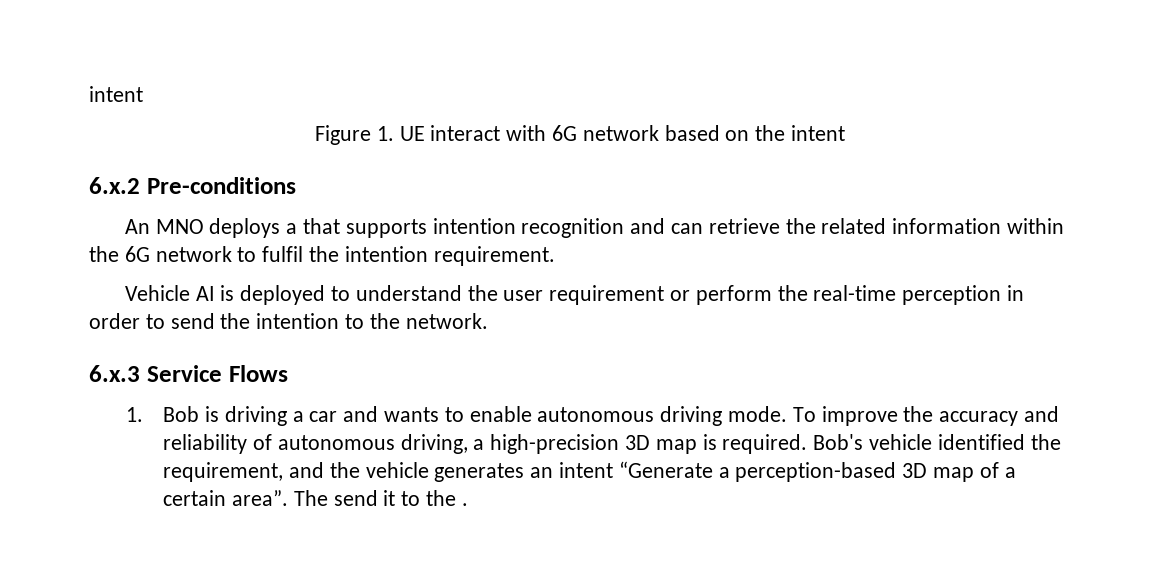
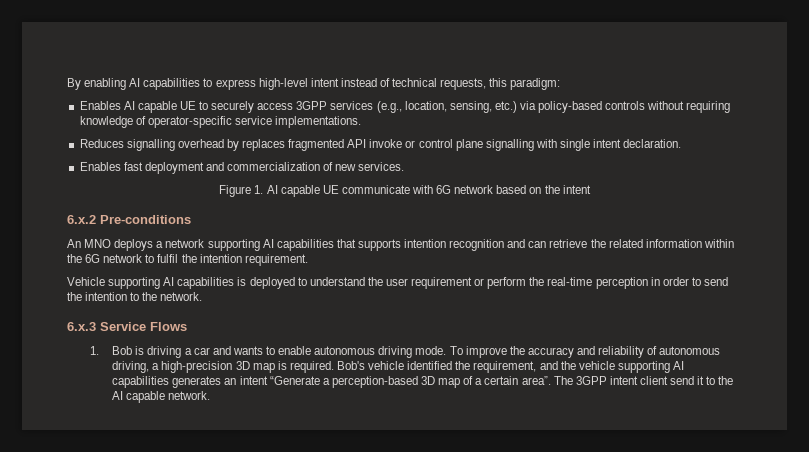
[89,86,143,102] [314,125,501,145] intent // Figure 1. UE interact -> [67,78,561,90] [79,101,731,113] [79,116,362,128] [79,139,682,151] [79,162,405,174] [219,185,410,197] By enabling AI capabilities to express high-level intent instead of technical requests, this paradigm: // Enables AI capable UE to securely access 3GPP services (e.g., location, sensing, etc.) via policy-based controls without requiring knowledge of operator-specific service implementations. // Reduces signalling overhead by replaces fragmented API invoke or control plane signalling with single intent declaration. // Enables fast deployment and commercialization of new services. // Figure 1. AI capable UE communicate
(298, 228) none -> [165,239,334,251] network supporting AI capabilities
[195,286,215,301] AI -> [108,277,235,289] supporting AI capabilities
(429, 470) none -> [617,361,684,373] [112,376,170,388] supporting AI capabilities
(328, 498) none -> [575,376,668,385] 3GPP intent client
[461,503,468,506] . -> [112,391,211,403] AI capable network.

